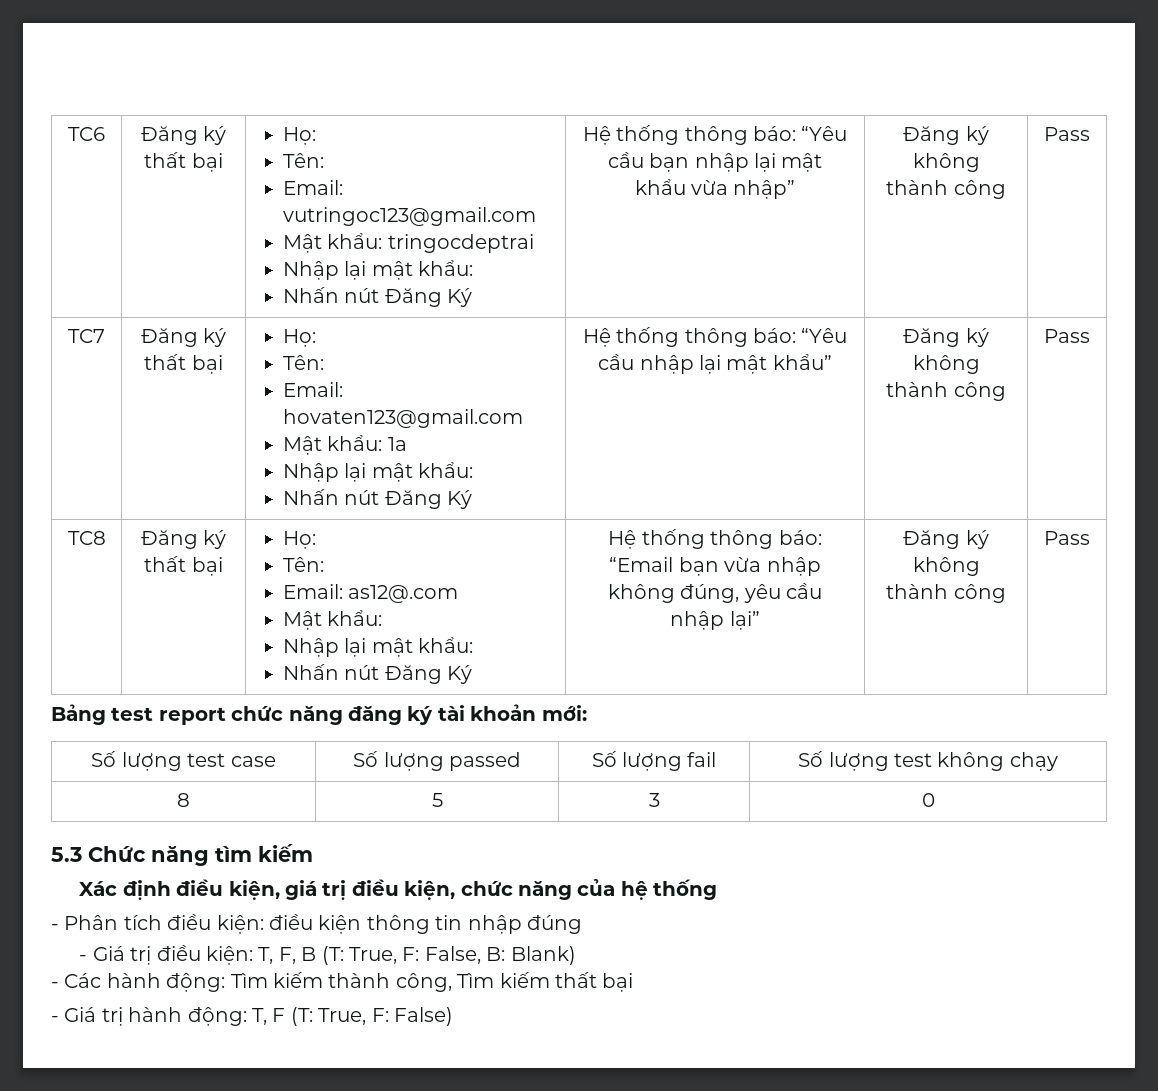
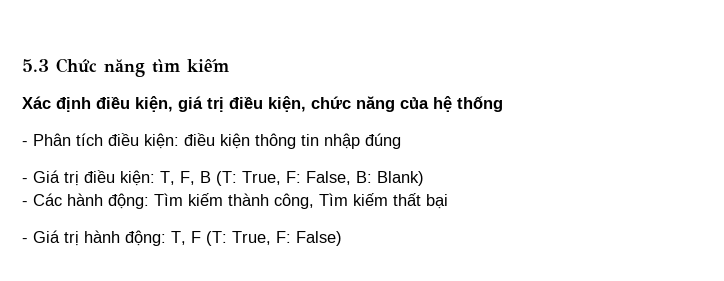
[68,127,105,141] [140,126,227,145] [144,152,223,172] [282,127,316,145] [282,153,324,168] [282,180,343,195] [282,207,536,226] [282,233,534,253] [282,260,474,280] [282,287,473,307] [582,125,848,145] [607,152,823,172] [634,179,796,199] [903,126,989,145] [912,153,980,172] [886,180,1006,199] [1044,127,1090,141] [68,329,105,343] [140,328,227,347] [144,354,223,374] [282,329,316,347] [282,355,324,370] [282,382,343,397] [282,409,523,428] [282,435,407,455] [282,462,474,482] [282,489,473,509] [582,327,848,347] [598,354,832,374] [903,328,989,347] [912,355,980,374] [886,382,1006,401] [1044,329,1090,343] [67,531,106,545] [140,530,227,549] [144,556,223,576] [282,531,316,549] [282,557,324,572] [282,584,459,603] [282,610,383,630] [282,637,474,657] [282,664,473,684] [608,529,822,549] [609,557,821,576] [607,583,823,603] [670,611,760,630] [903,530,989,549] [912,557,980,576] [886,584,1006,603] [1044,531,1090,545] [51,704,587,725] [91,751,276,771] [353,751,521,771] [591,751,717,771] [798,751,1058,771] [177,793,190,807] [431,793,443,807] [648,793,660,807] [921,793,935,807] TC6 | Đăng ký thất bại | Họ: // Tên: // Email: vutringoc123@gmail.com // Mật khẩu: tringocdeptrai // Nhập lại mật khẩu: // Nhấn nút Đăng Ký | Hệ thống thông báo: “Yêu cầu bạn nhập lại mật khẩu vừa nhập” | Đăng ký không thành công | Pass // TC7 | Đăng ký thất bại | Họ: // Tên: // Email: hovaten123@gmail.com // Mật khẩu: 1a // Nhập lại mật khẩu: // Nhấn nút Đăng Ký | Hệ thống thông báo: “Yêu cầu nhập lại mật khẩu” | Đăng ký không thành công | Pass // TC8 | Đăng ký thất bại | Họ: // Tên: // Email: as12@.com // Mật khẩu: // Nhập lại mật khẩu: // Nhấn nút Đăng Ký | Hệ thống thông báo: “Email bạn vừa nhập không đúng, yêu cầu nhập lại” | Đăng ký không thành công | Pass // Bảng test report chức năng đăng ký tài khoản mới: // Số lượng test case | Số lượng passed | Số lượng fail | Số lượng test không chạy // 8 | 5 | 3 | 0 // -> (22, 65) none

